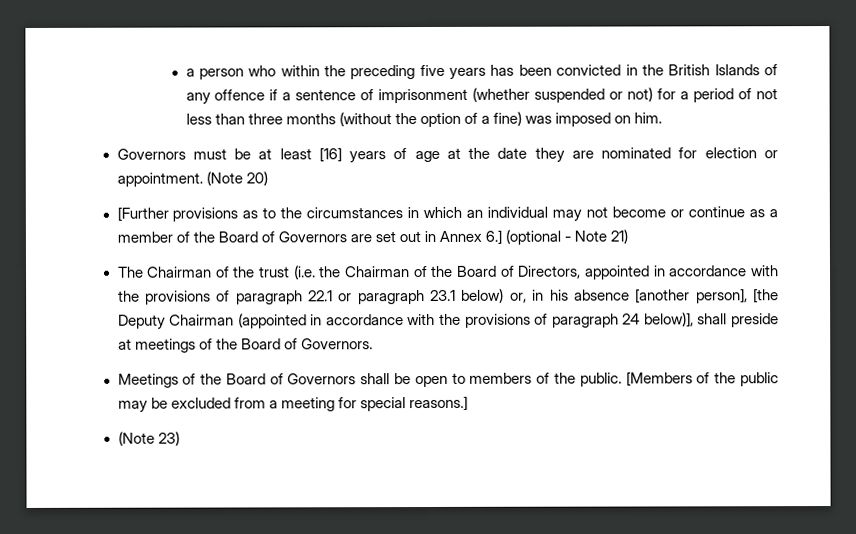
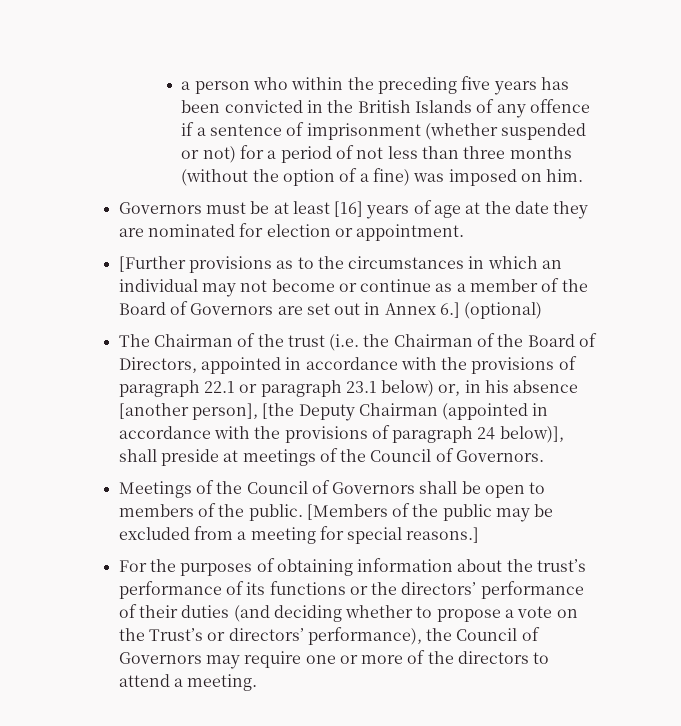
[205,171,268,186] (Note 20) -> (465, 232) none
[505,229,629,245] (optional - Note 21) -> [464,302,543,319] (optional)
[240,338,281,350] Board -> [370,449,432,462] Council
[225,373,266,385] Board -> [246,481,308,494] Council
[117,431,180,446] (Note 23) -> [118,558,587,576] [118,581,584,599] [118,604,578,622] [118,627,540,645] [118,650,550,669] [118,674,258,691] For the purposes of obtaining information about the trust’s performance of its functions or the directors’ performance of their duties (and deciding whether to propose a vote on the Trust’s or directors’ performance), the Council of Governors may require one or more of the directors to attend a meeting.

